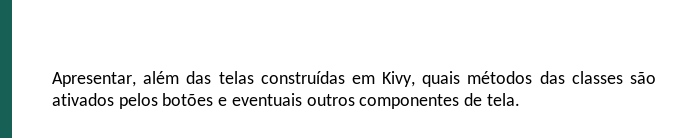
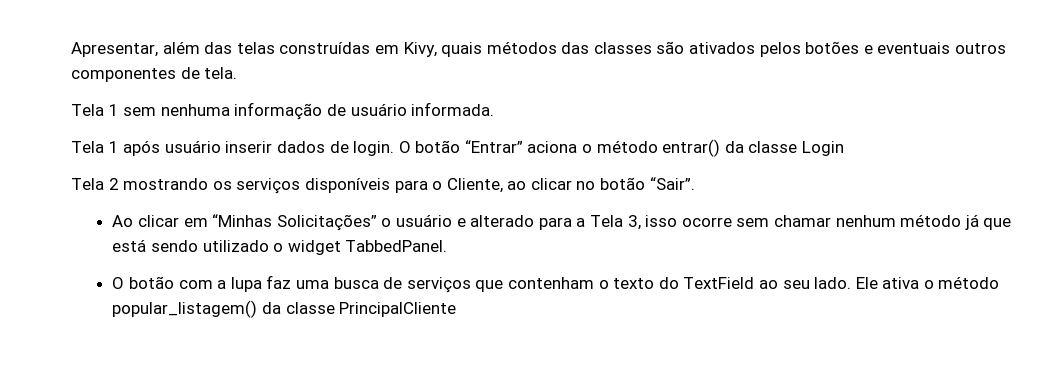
(520, 99) none -> [71,102,495,120] [71,139,845,157] [71,177,695,194] [112,214,1012,231] [112,239,448,255] [112,275,1000,293] [112,300,457,318] // Tela 1 sem nenhuma informação de usuário informada. // Tela 1 após usuário inserir dados de login. O botão “Entrar” aciona o método entrar() da classe Login // Tela 2 mostrando os serviços disponíveis para o Cliente, ao clicar no botão “Sair”. // Ao clicar em “Minhas Solicitações” o usuário e alterado para a Tela 3, isso ocorre sem chamar nenhum método já que está sendo utilizado o widget TabbedPanel. // O botão com a lupa faz uma busca de serviços que contenham o texto do TextField ao seu lado. Ele ativa o método popular_listagem() da classe PrincipalCliente

